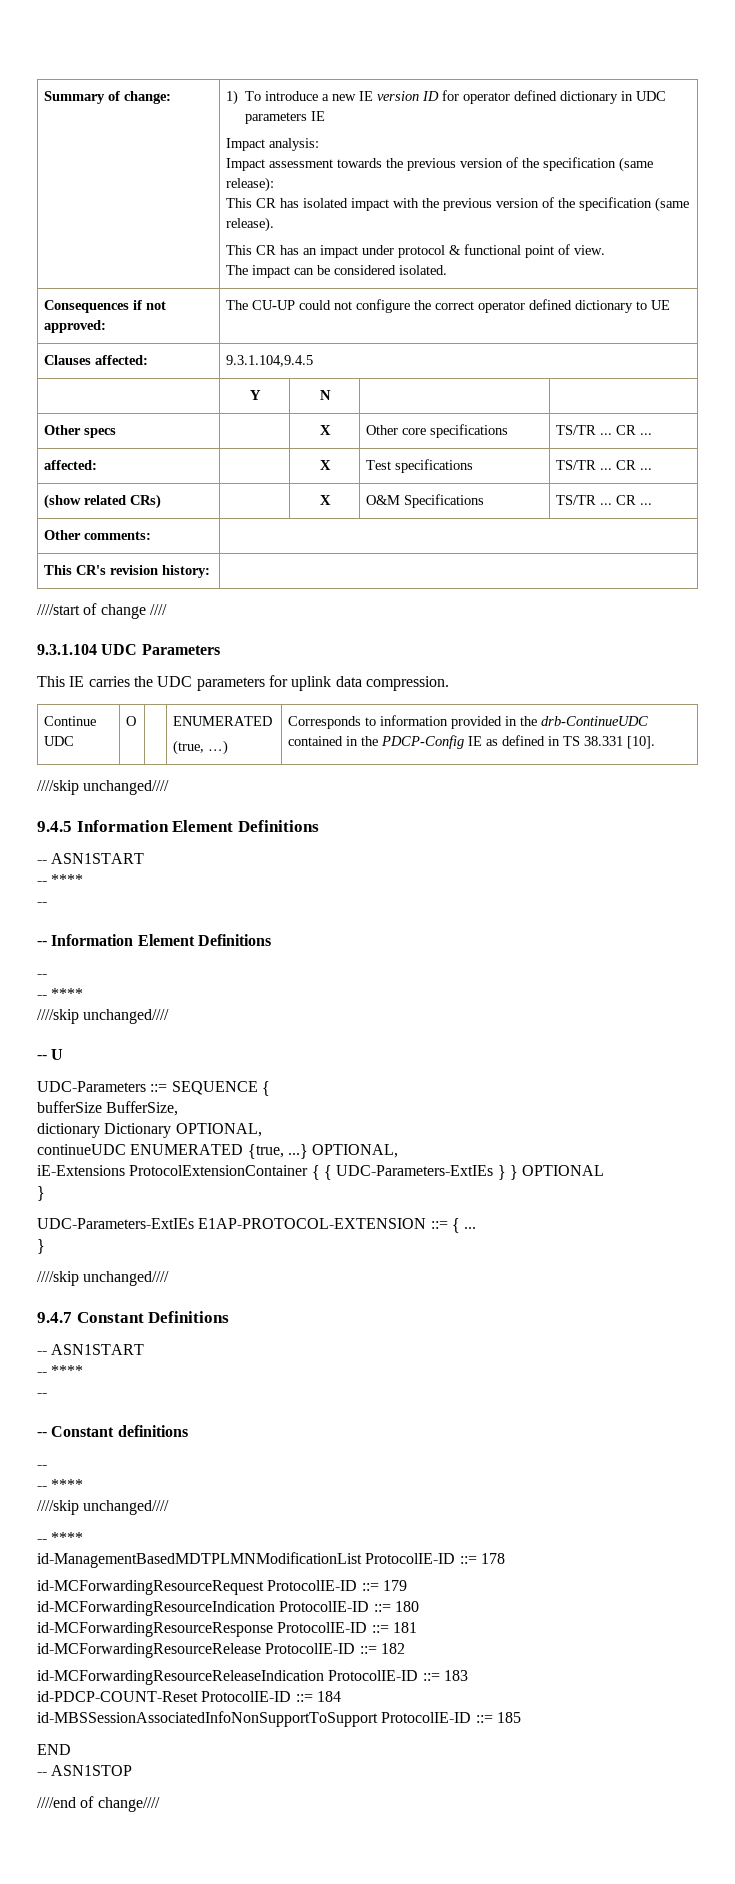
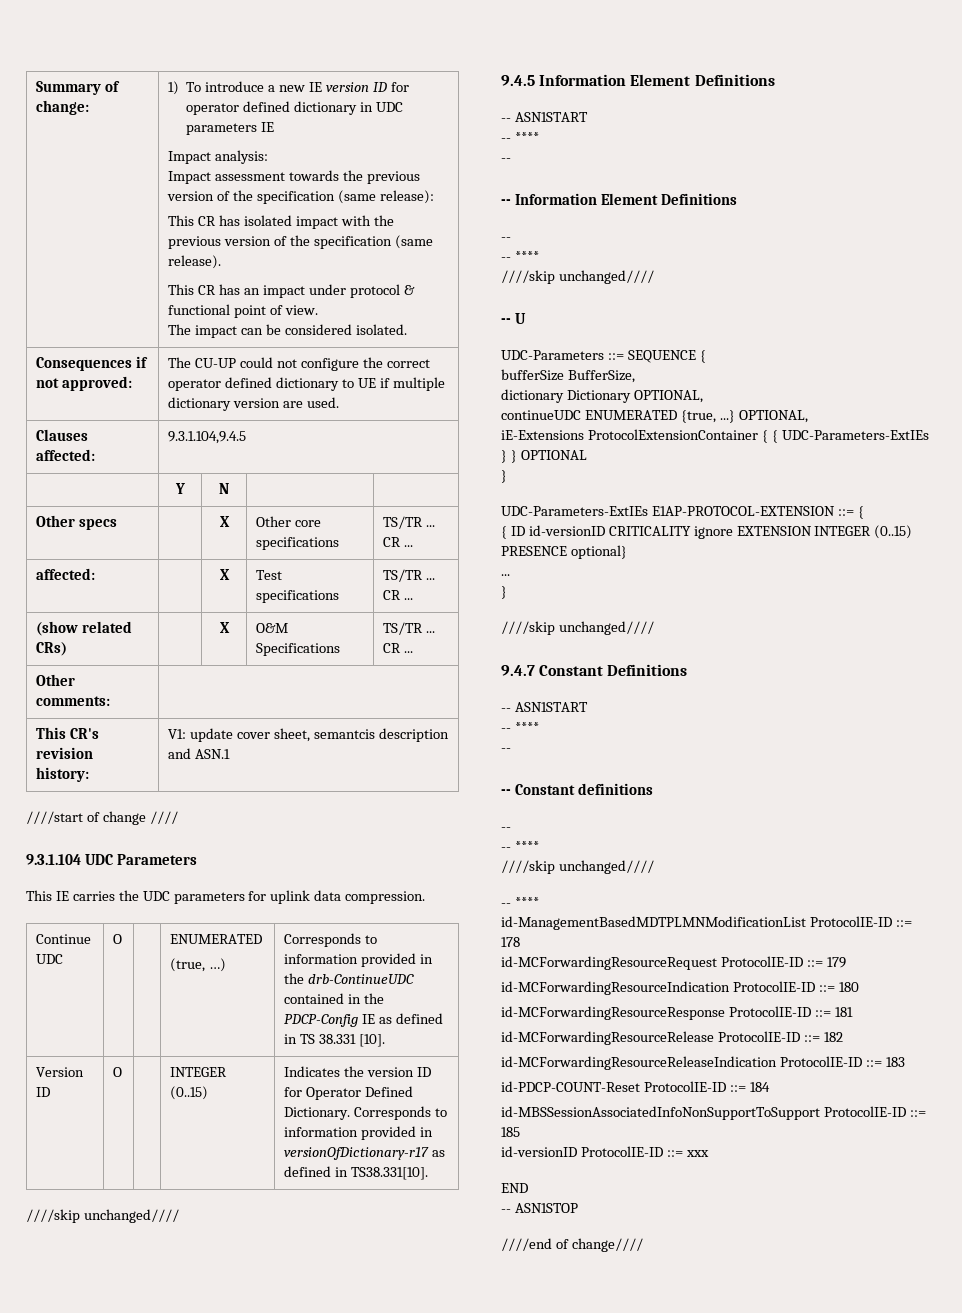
(671, 305) none -> [379,377,445,391] [168,397,339,411] if multiple dictionary version are used.
(211, 571) none -> [168,728,449,742] [168,748,231,759] V1: update cover sheet, semantcis description and ASN.1
(656, 742) none -> [36,1067,85,1077] [36,1087,51,1097] [113,1067,123,1077] [170,1067,228,1077] [170,1086,209,1100] [284,1066,431,1077] [284,1086,413,1100] [284,1106,447,1120] [284,1126,433,1140] [284,1147,446,1160] [284,1166,428,1180] // Version ID | O | | INTEGER (0..15) | Indicates the version ID for Operator Defined Dictionary. Corresponds to information provided in versionOfDictionary-r17 as defined in TS38.331[10].
(460, 1225) none -> [501,525,913,539] [501,545,627,559] // { ID id-versionID CRITICALITY ignore EXTENSION INTEGER (0..15) PRESENCE optional} //
(521, 1717) none -> [501,1146,709,1157] // id-versionID ProtocolIE-ID ::= xxx

